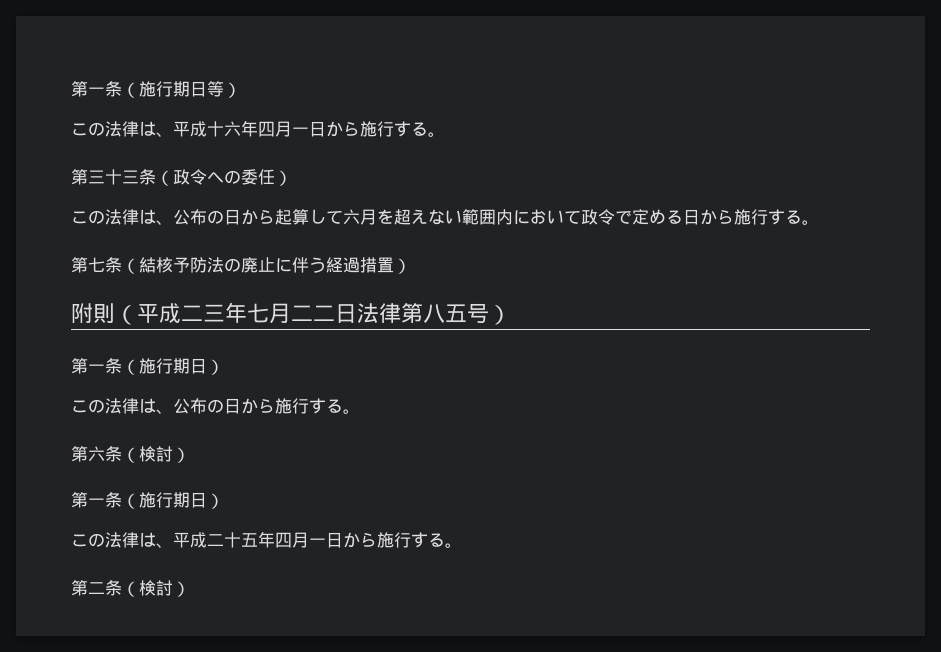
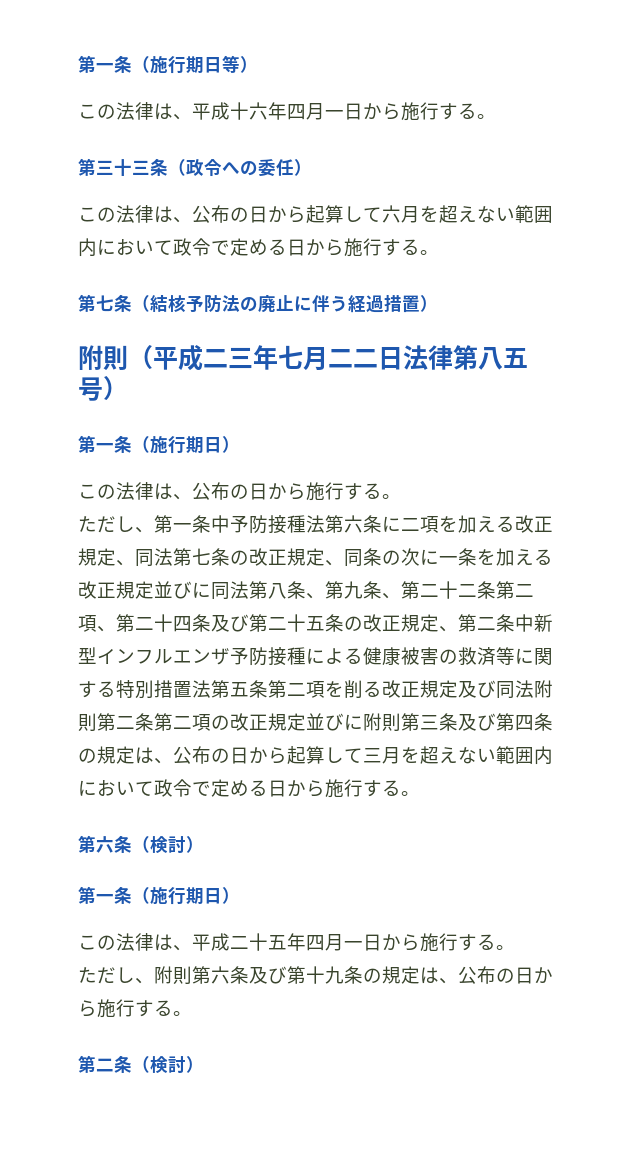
(360, 411) none -> [78,515,553,534] [78,548,553,567] [78,581,534,600] [78,614,553,632] [78,647,553,666] [78,680,553,699] [78,713,553,732] [78,746,553,765] [78,779,420,798] // ただし、第一条中予防接種法第六条に二項を加える改正規定、同法第七条の改正規定、同条の次に一条を加える改正規定並びに同法第八条、第九条、第二十二条第二項、第二十四条及び第二十五条の改正規定、第二条中新型インフルエンザ予防接種による健康被害の救済等に関する特別措置法第五条第二項を削る改正規定及び同法附則第二条第二項の改正規定並びに附則第三条及び第四条の規定は、公布の日から起算して三月を超えない範囲内において政令で定める日から施行する。
(462, 545) none -> [78,966,553,985] [78,999,192,1018] // ただし、附則第六条及び第十九条の規定は、公布の日から施行する。

